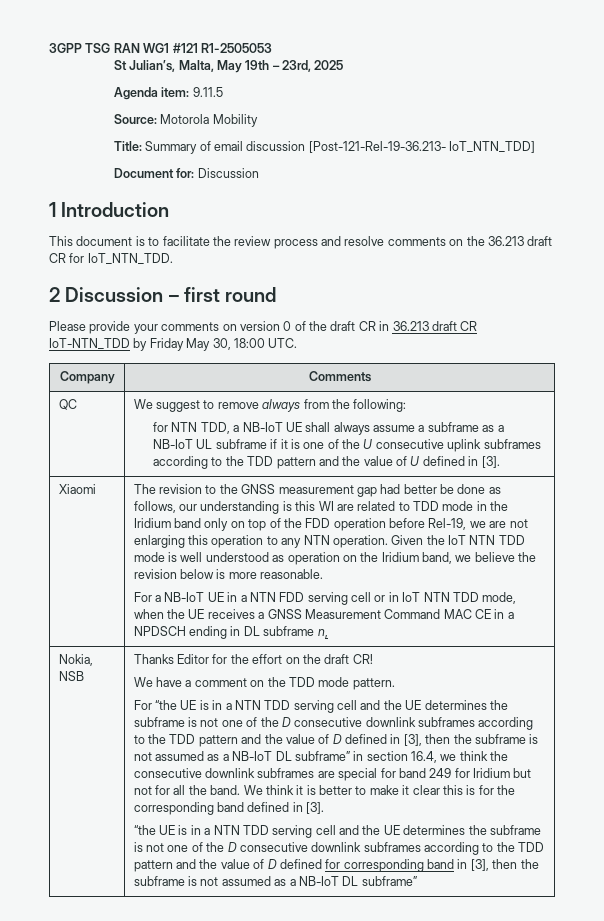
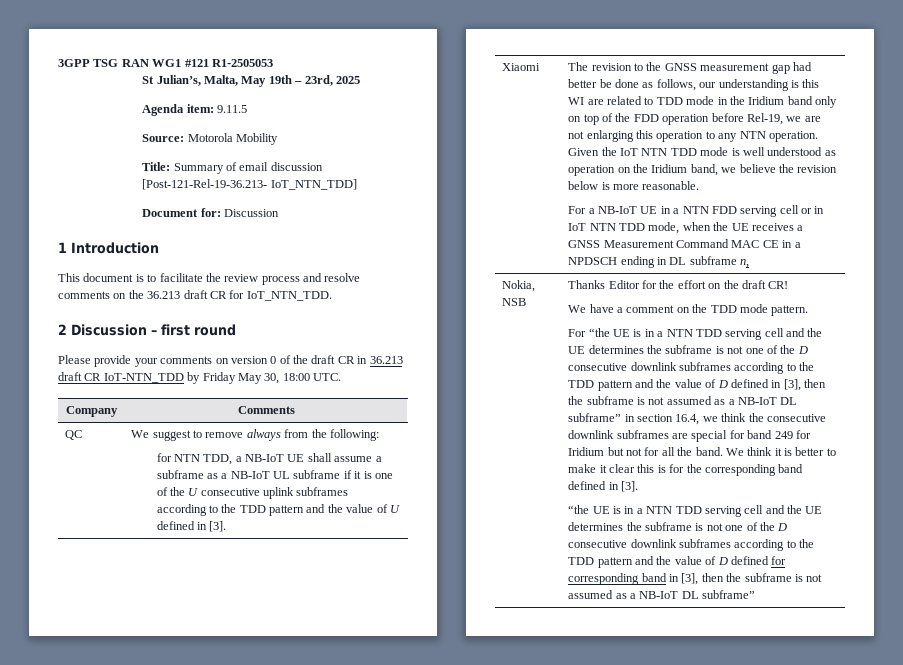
[333,422,370,435] always -> (332, 457) none

